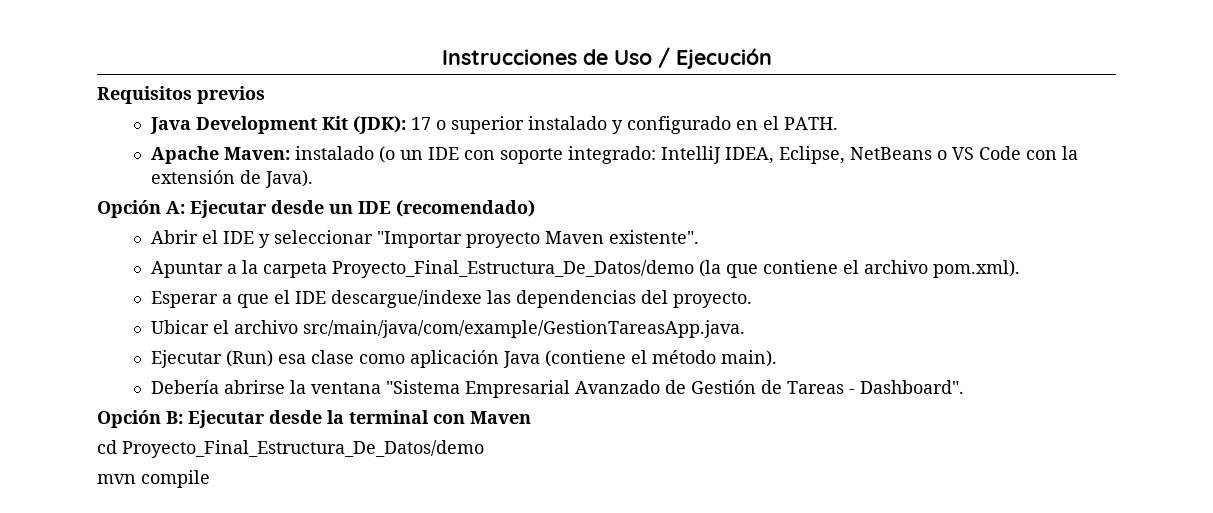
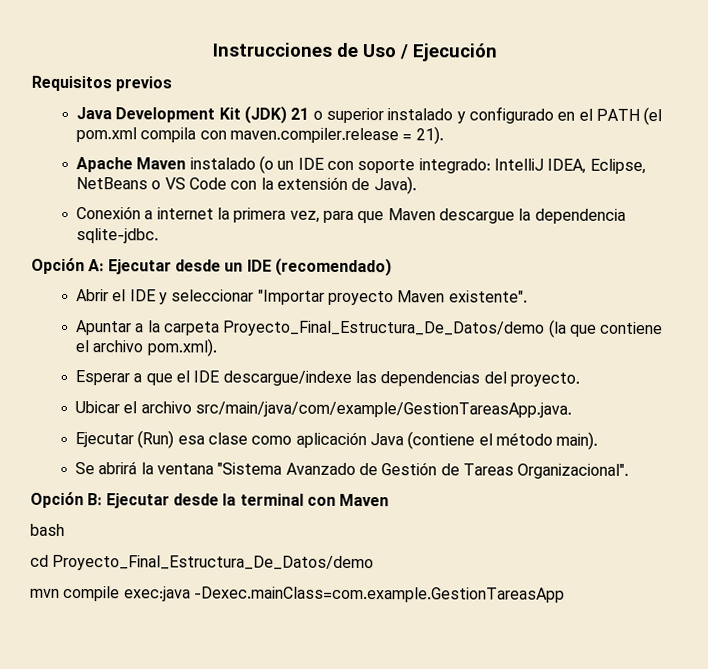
[352,116,431,134] (JDK): 17 -> [243,105,310,124] (JDK) 21
[783,117,838,130] PATH. -> [595,107,663,126] [75,126,444,145] PATH (el pom.xml compila con maven.compiler.release = 21).
[223,147,290,160] Maven: -> [136,157,187,170] Maven
(313, 179) none -> [75,206,626,224] [75,228,159,244] // Conexión a internet la primera vez, para que Maven descargue la dependencia sqlite-jdbc.
[150,380,285,394] Debería abrirse -> [74,461,138,475] Se abrirá
[464,380,570,398] Empresarial -> (283, 468) none
[848,380,964,394] - Dashboard". -> [517,463,630,479] Organizacional".
(531, 417) none -> [30,523,65,536] // bash
(210, 479) none -> [123,586,565,603] exec:java -Dexec.mainClass=com.example.GestionTareasApp

